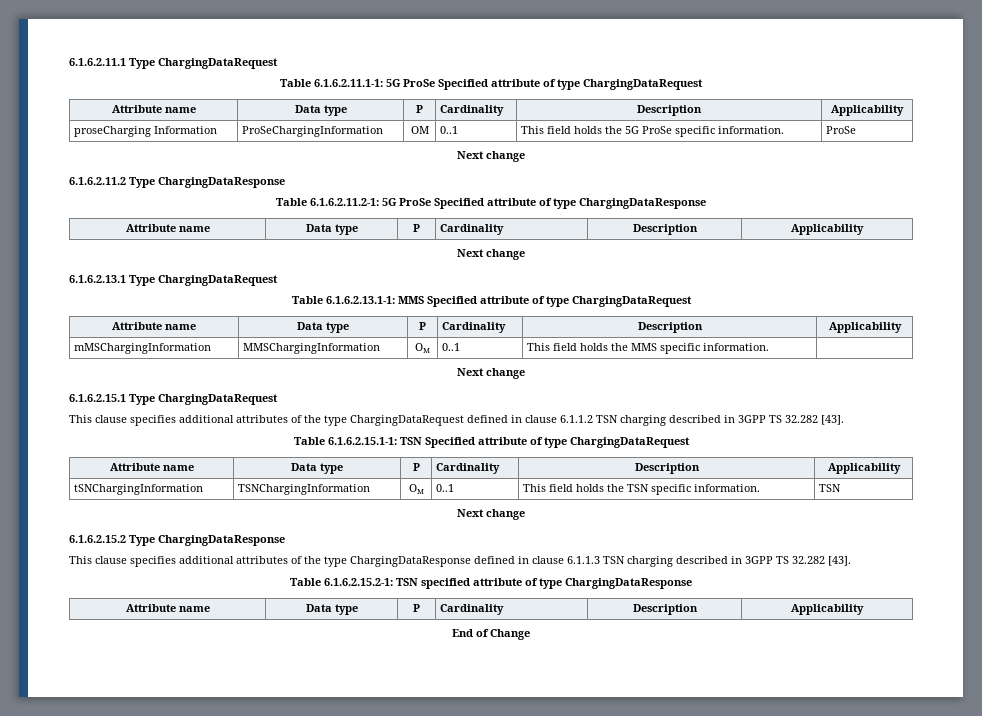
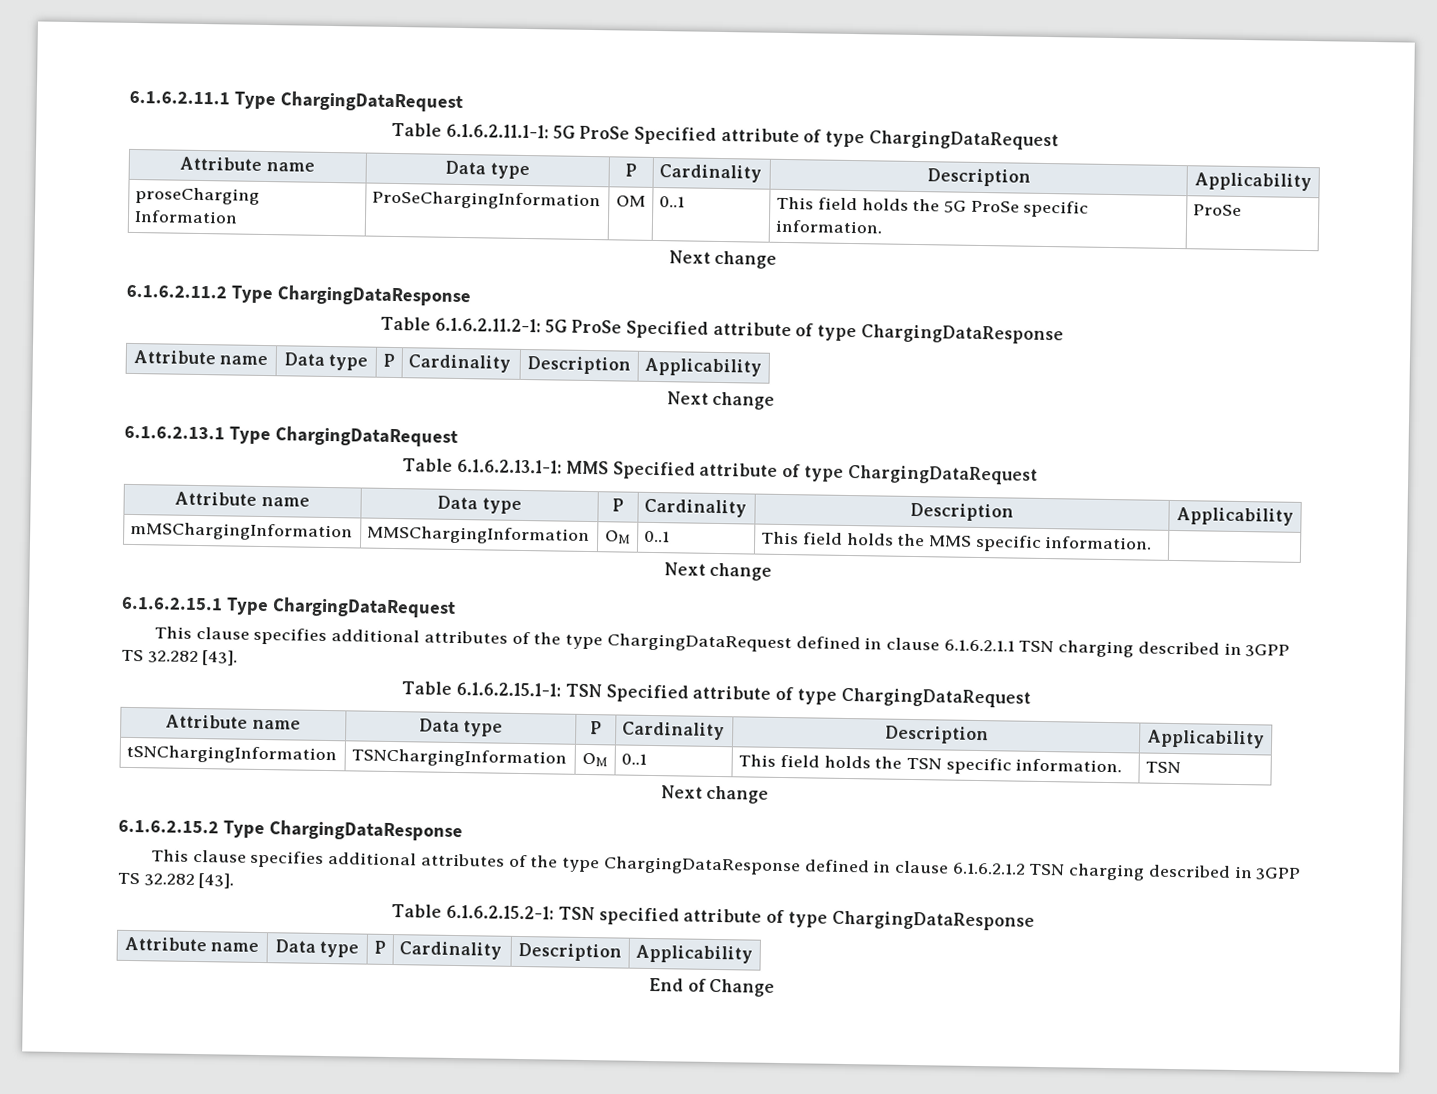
[560,415,593,423] 6.1.1.2 -> [943,639,1015,652] 6.1.6.2.1.1
[567,556,600,564] 6.1.1.3 -> [952,862,1026,875] 6.1.6.2.1.2

